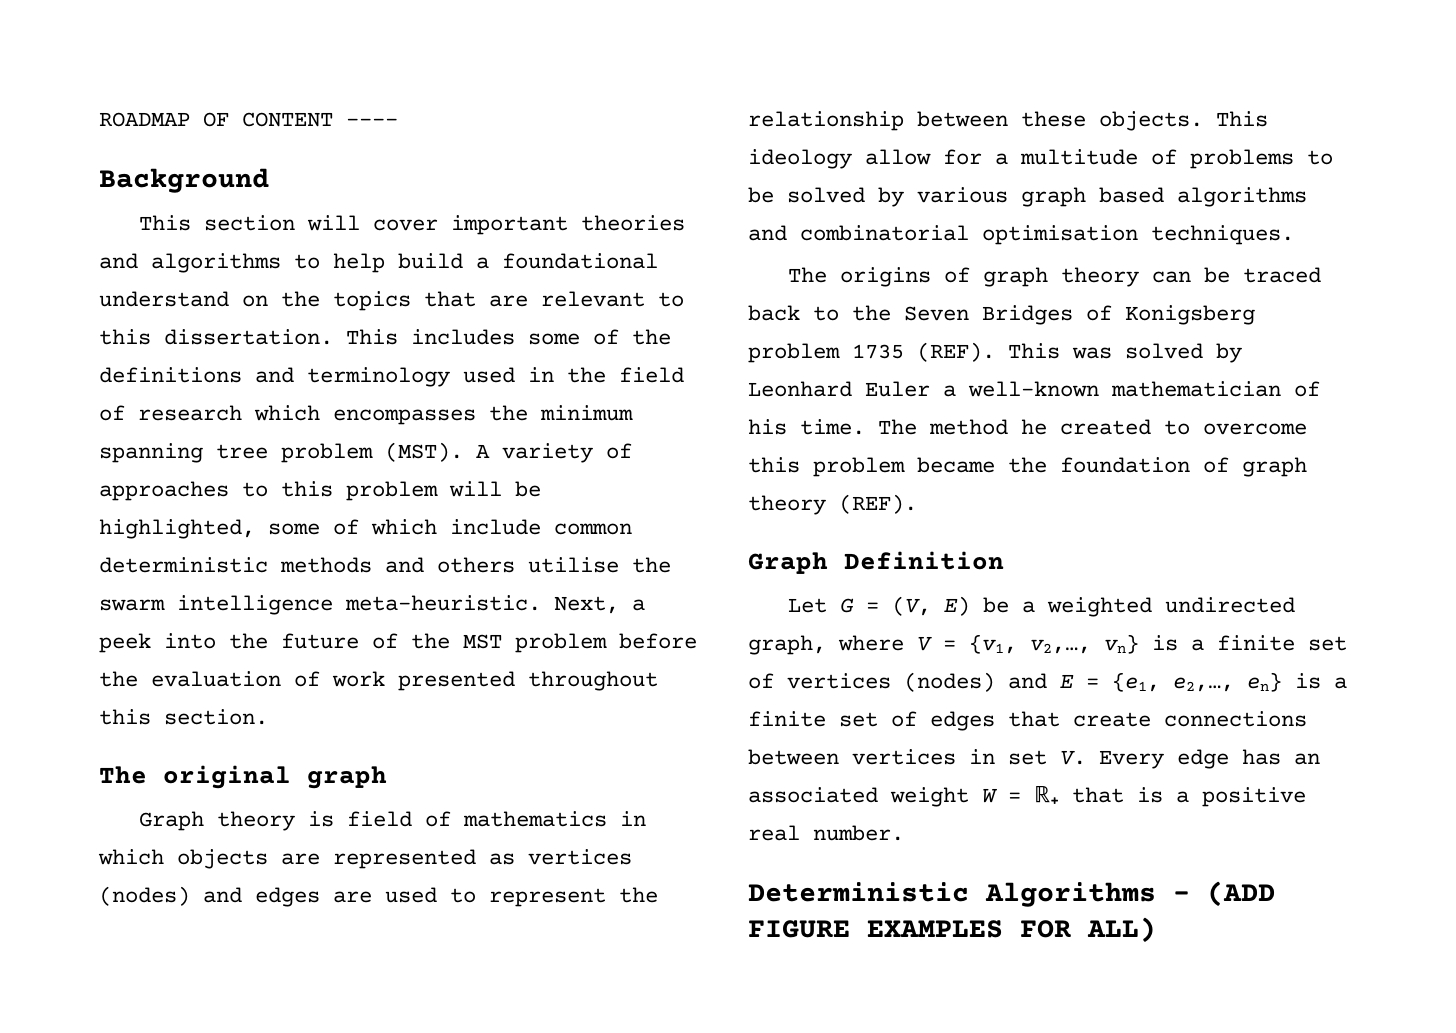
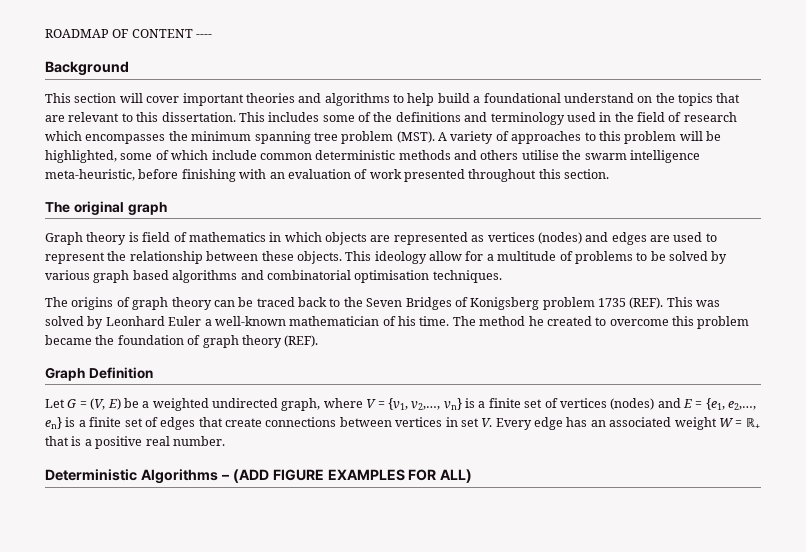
[345,595,645,614] [99,633,697,653] [99,671,138,687] meta-heuristic. Next, a peek into the future of the MST problem before the -> [45,169,285,182] meta-heuristic, before finishing with an

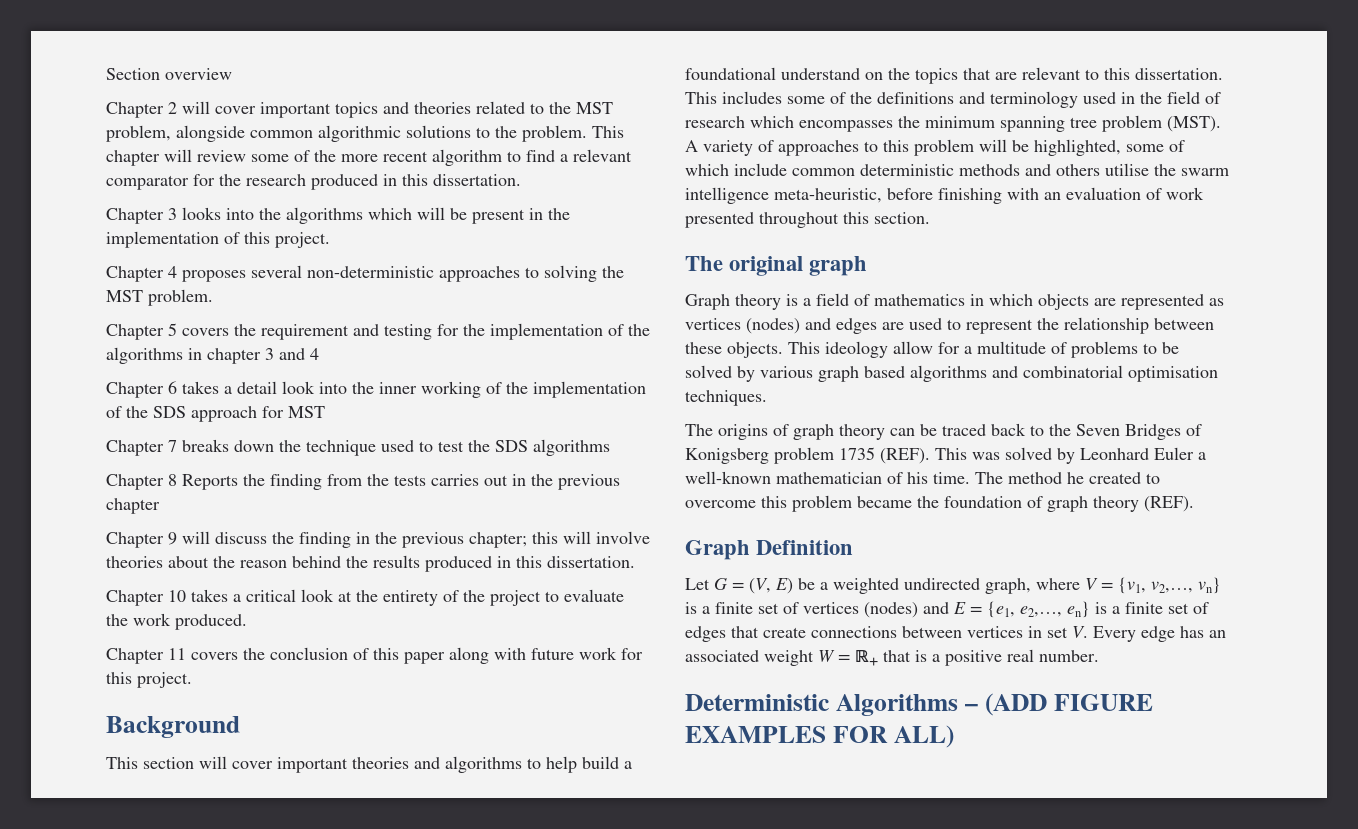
[45,29,213,38] ROADMAP OF CONTENT ---- -> [106,68,232,80] [106,101,613,118] [106,125,624,142] [106,149,632,166] [106,174,521,190] [106,207,570,224] [106,231,330,248] [106,265,624,282] [106,289,213,306] [106,323,650,340] [106,347,319,364] [106,381,646,398] [106,406,325,422] [106,439,610,456] [106,474,620,490] [106,498,160,514] [106,531,650,548] [106,555,635,572] [106,589,624,606] [106,613,247,630] [106,647,643,664] [106,672,192,688] Section overview // Chapter 2 will cover important topics and theories related to the MST problem, alongside common algorithmic solutions to the problem. This chapter will review some of the more recent algorithm to find a relevant comparator for the research produced in this dissertation. // Chapter 3 looks into the algorithms which will be present in the implementation of this project. // Chapter 4 proposes several non-deterministic approaches to solving the MST problem. // Chapter 5 covers the requirement and testing for the implementation of the algorithms in chapter 3 and 4 // Chapter 6 takes a detail look into the inner working of the implementation of the SDS approach for MST // Chapter 7 breaks down the technique used to test the SDS algorithms // Chapter 8 Reports the finding from the tests carries out in the previous chapter // Chapter 9 will discuss the finding in the previous chapter; this will involve theories about the reason behind the results produced in this dissertation. // Chapter 10 takes a critical look at the entirety of the project to evaluate the work produced. // Chapter 11 covers the conclusion of this paper along with future work for this project.
(139, 237) none -> [803,298,811,306] a

